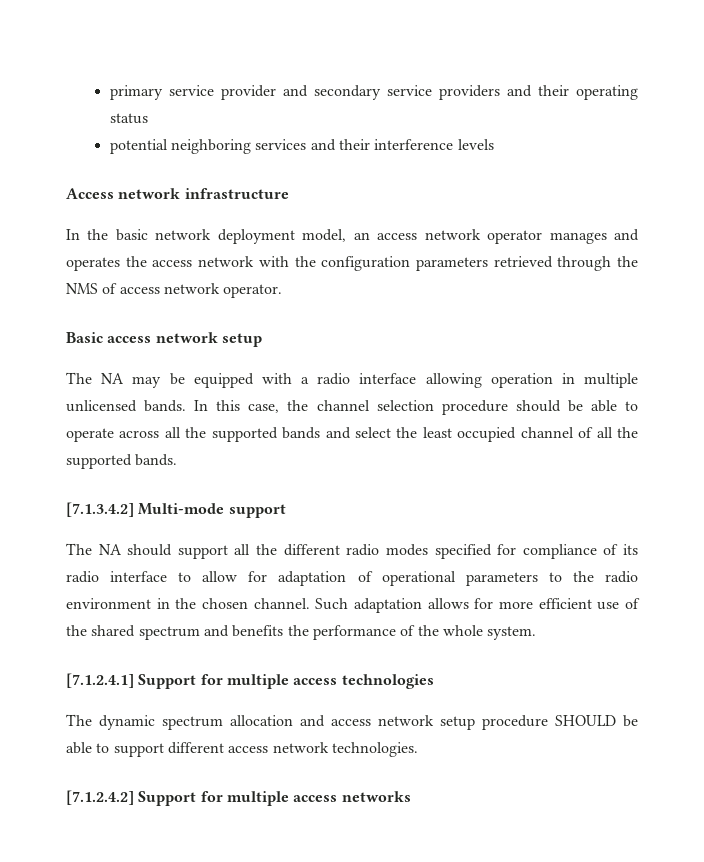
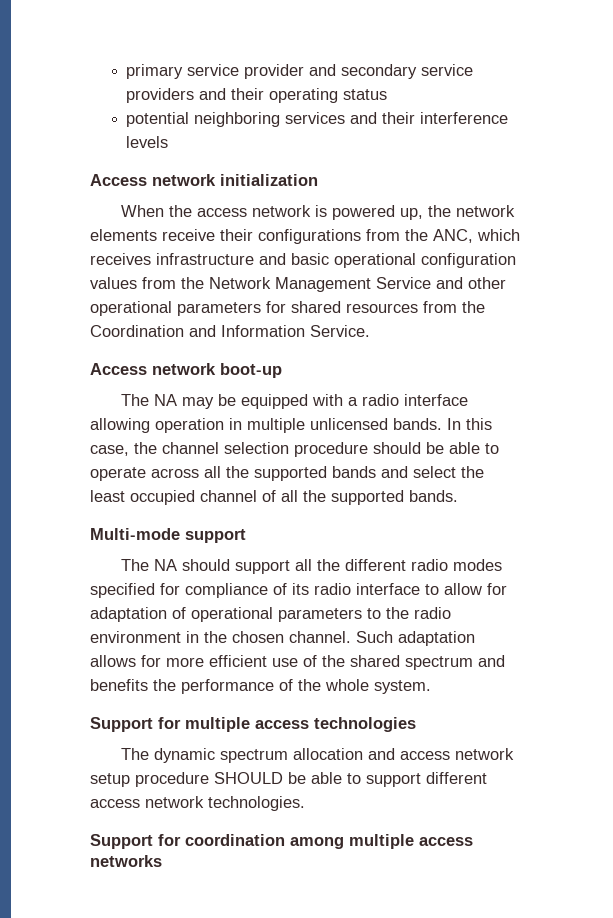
[184,188,289,199] [66,229,639,244] [66,256,638,271] [66,283,283,298] [66,332,262,347] infrastructure // In the basic network deployment model, an access network operator manages and operates the access network with the configuration parameters retrieved through the NMS of access network operator. // Basic access network setup -> [220,174,318,186] [121,205,516,220] [90,229,520,244] [90,253,516,268] [90,277,506,292] [90,301,485,316] [90,325,370,337] [90,363,282,378] initialization // When the access network is powered up, the network elements receive their configurations from the ANC, which receives infrastructure and basic operational configuration values from the Network Management Service and other operational parameters for shared resources from the Coordination and Information Service. // Access network boot-up
[66,502,134,517] [7.1.3.4.2] -> (458, 496) none
[66,673,134,688] [7.1.2.4.1] -> (431, 687) none
[66,790,223,806] [7.1.2.4.2] Support for -> [90,834,344,849] Support for coordination among

